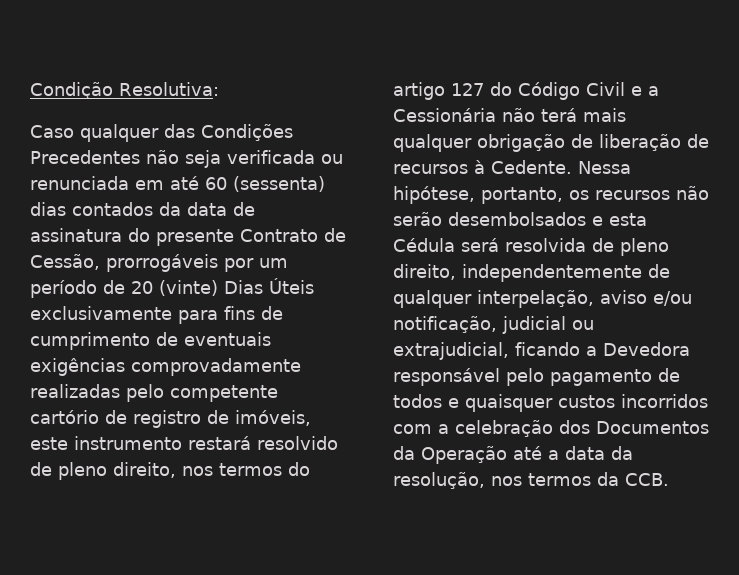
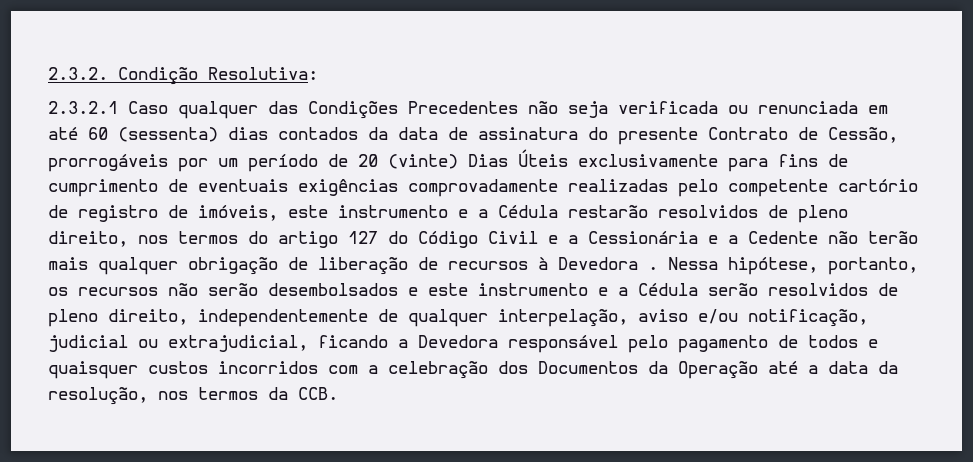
(30, 90) none -> [48,67,108,80] 2.3.2.
(219, 89) none -> [48,101,118,114] 2.3.2.1
[188,436,338,450] restará resolvido -> [458,205,758,218] e a Cédula restarão resolvidos
[502,108,577,122] não terá -> [708,231,918,244] e a Cedente não terão
[491,160,572,174] Cedente. -> [558,257,658,270] Devedora .
[609,213,647,226] [393,238,586,252] esta Cédula será resolvida -> [428,283,868,296] este instrumento e a Cédula serão resolvidos

